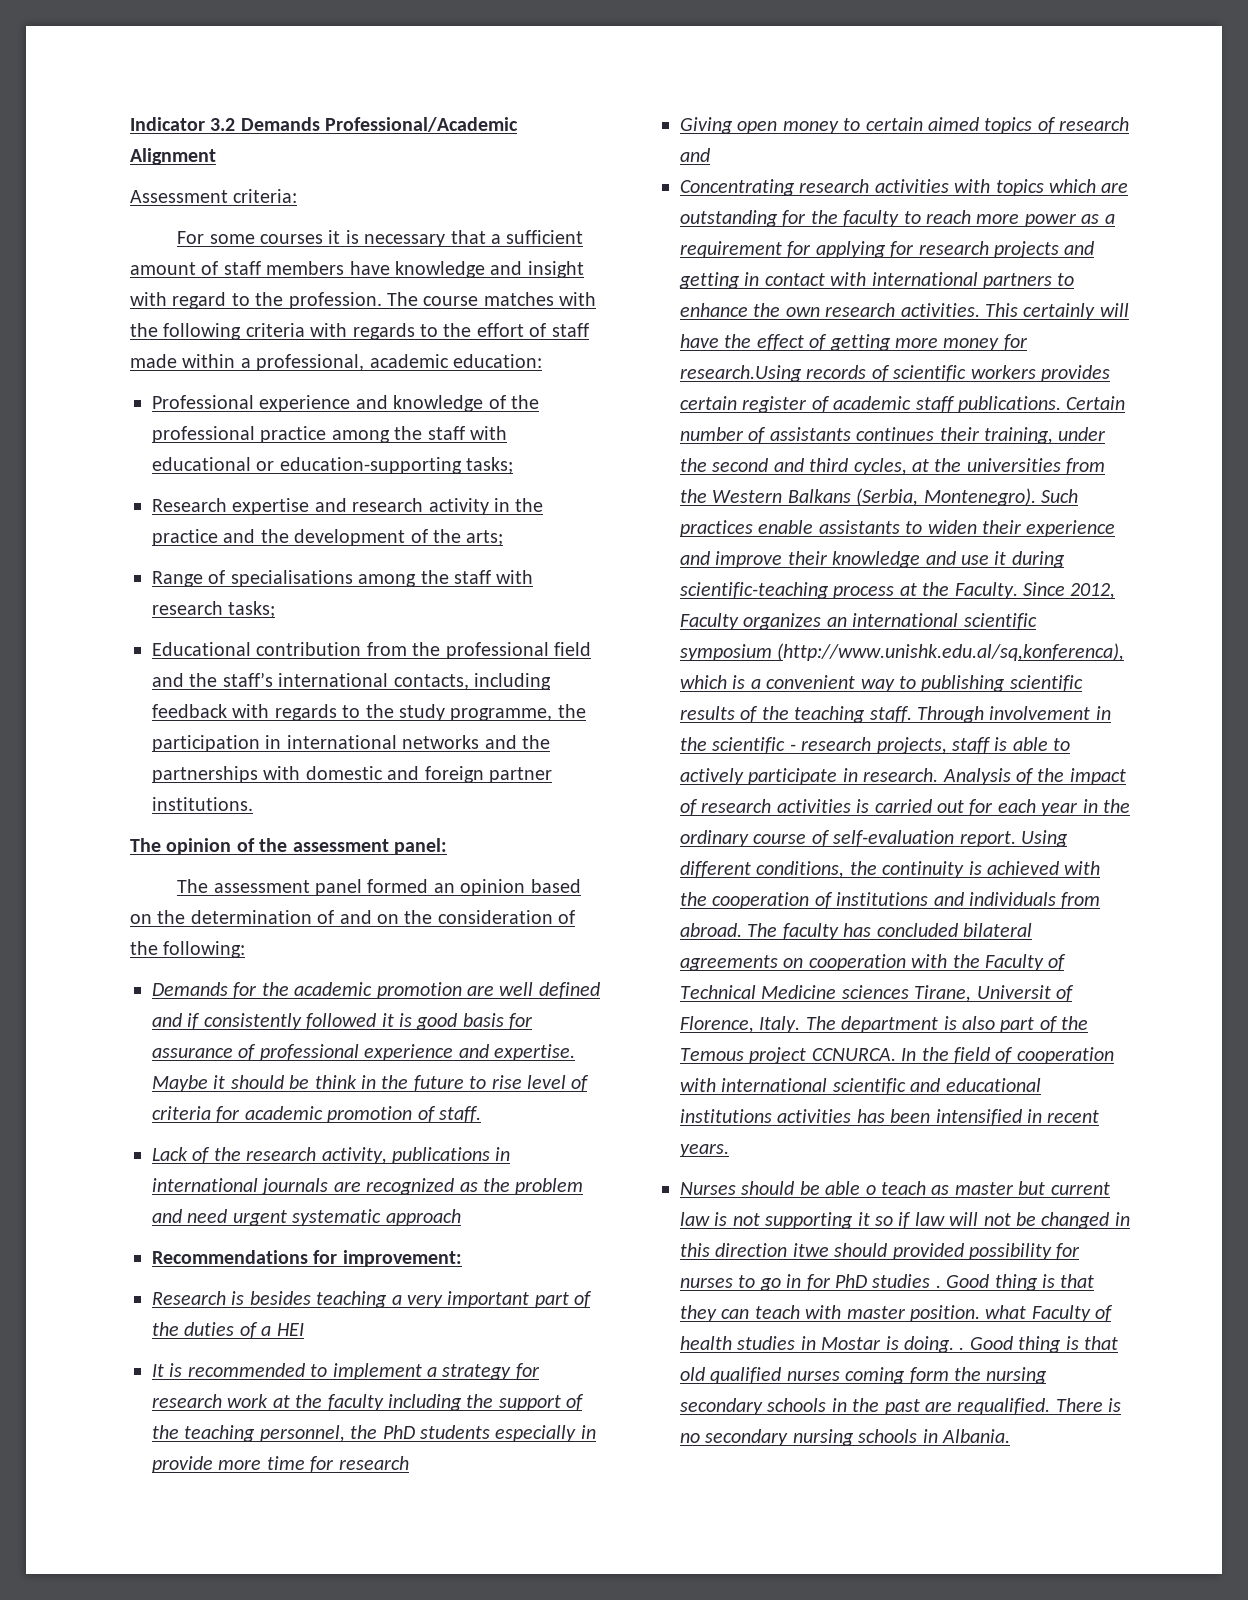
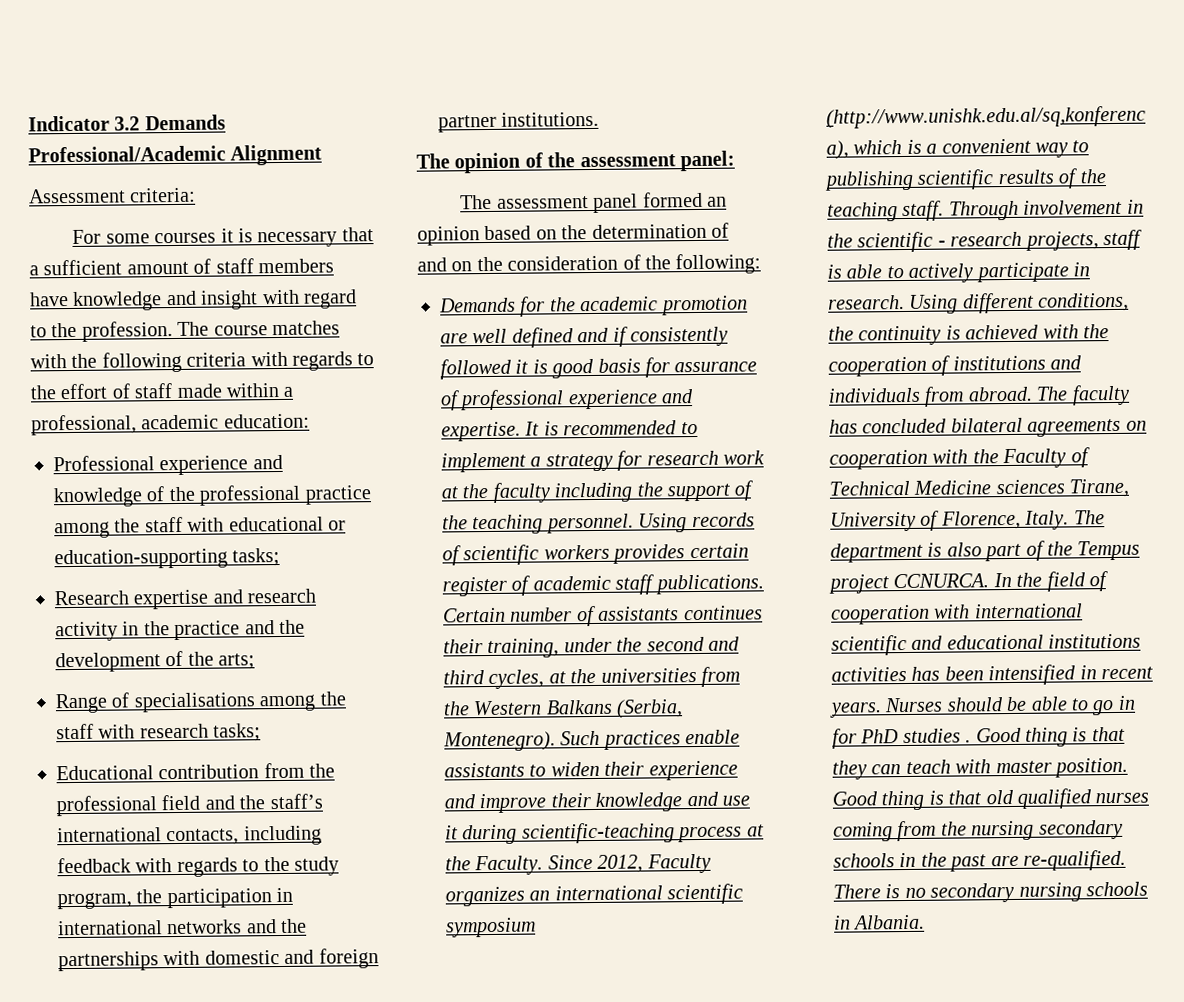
[450,708,553,721] programme, -> [57,892,132,910] program,
[152,1075,590,1092] [152,1106,481,1123] [152,1147,511,1164] [152,1178,584,1195] [152,1209,461,1226] [152,1250,462,1267] [152,1291,593,1308] [152,1322,304,1338] Maybe it should be think in the future to rise level of criteria for academic promotion of staff. // Lack of the research activity, publications in international journals are recognized as the problem and need urgent systematic approach // Recommendations for improvement: // Research is besides teaching a very important part of the duties of a HEI // -> (521, 431) none
[259,1425,596,1442] [152,1456,409,1473] [680,117,1130,134] [680,148,710,162] [680,179,1129,196] [680,210,1115,227] [680,241,1095,258] [679,272,1075,289] [680,303,1129,320] [680,334,1028,351] [680,365,802,382] personnel, the PhD students especially in provide more time for research // Giving open money to certain aimed topics of research and // Concentrating research activities with topics which are outstanding for the faculty to reach more power as a requirement for applying for research projects and getting in contact with international partners to enhance the own research activities. This certainly will have the effect of getting more money for research.Using -> [545,513,688,534] personnel. Using
[942,768,1126,785] [680,799,1130,816] [680,830,1016,847] Analysis of the impact of research activities is carried out for each year in the ordinary course of self-evaluation report. -> (905, 302) none
[976,985,1051,999] Universit -> [830,511,916,532] University
[680,1048,744,1061] Temous -> [1077,540,1141,561] Tempus
(729, 1150) // -> (882, 710) none
[865,1181,1110,1195] [680,1212,1130,1229] [680,1243,1081,1260] [680,1278,733,1288] o teach as master but current law is not supporting it so if law will not be changed in this direction itwe should provided possibility for nurses -> (1068, 703) none
[985,1305,1114,1322] [680,1336,965,1353] what Faculty of health studies in Mostar is doing. . -> (1128, 767) none
[909,1367,949,1383] form -> [897,820,937,842] from
[957,1398,1051,1415] requalified. -> [1023,849,1126,871] re-qualified.

